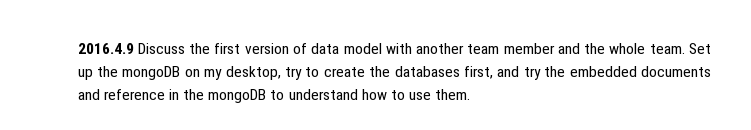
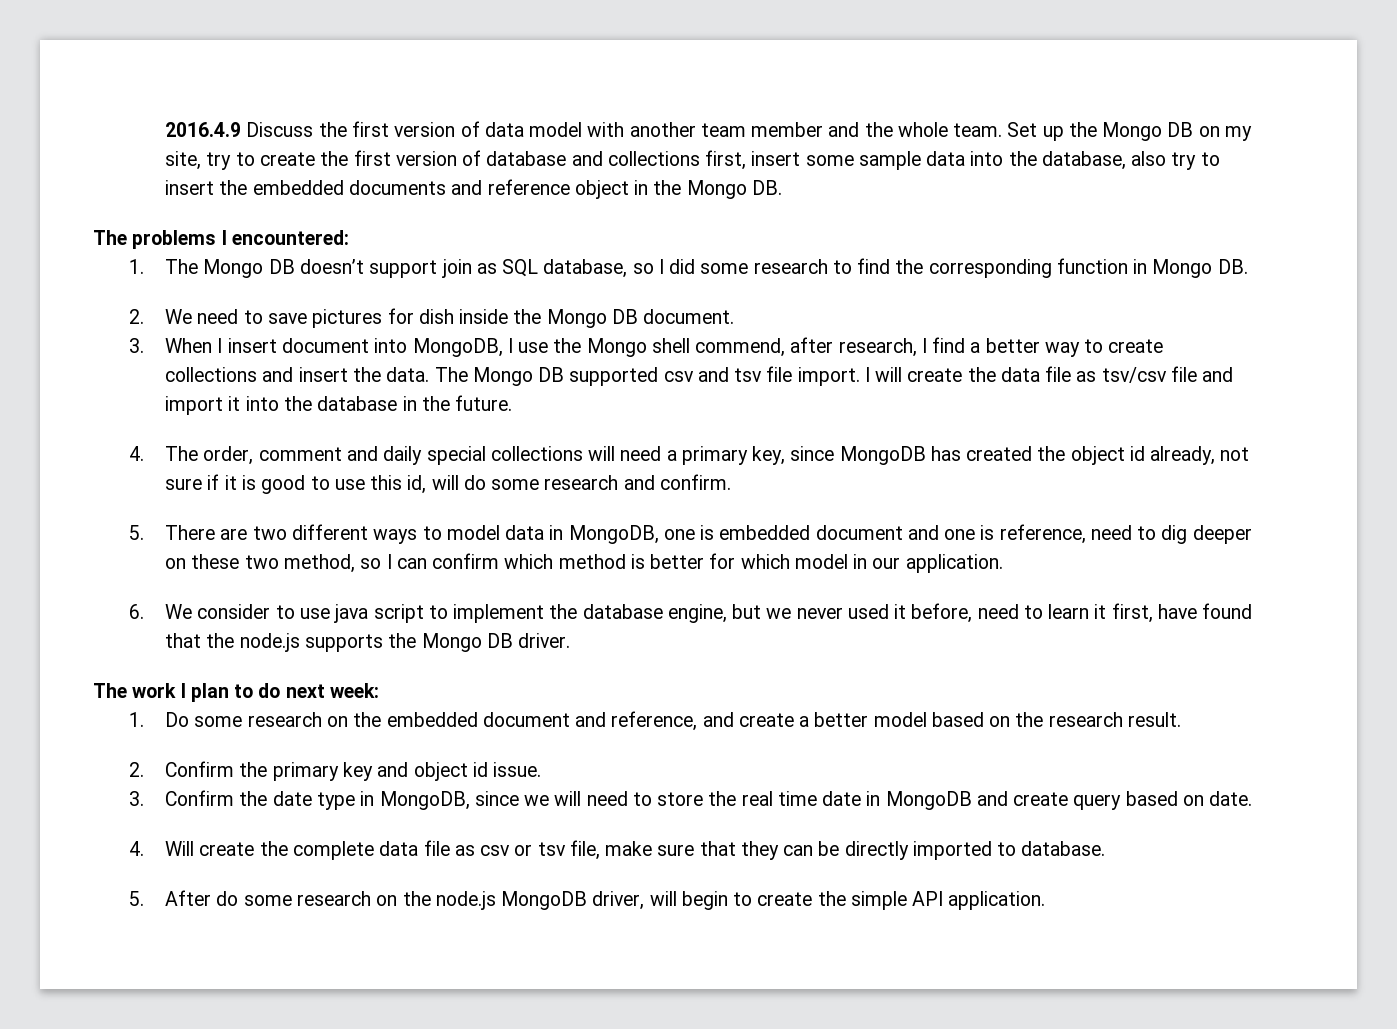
[122,66,181,80] mongoDB -> [1102,122,1194,141] Mongo DB
[225,66,281,80] desktop, -> [165,151,202,170] site,
[394,66,541,80] databases first, and try -> [353,150,1220,170] [165,180,215,195] first version of database and collections first, insert some sample data into the database, also try to insert
[168,89,471,103] in the mongoDB to understand how to use them. -> [574,180,782,199] [93,230,349,249] [129,258,1248,278] [129,308,735,328] [129,337,1164,357] [165,366,1234,386] [165,395,513,415] [129,446,1250,465] [165,474,731,494] [129,524,1252,544] [165,553,1003,573] [129,603,1253,623] [165,633,571,652] [93,683,379,702] [129,711,1181,731] [129,761,542,781] [129,790,1253,810] [129,840,1106,860] [129,890,1046,910] object in the Mongo DB. // The problems I encountered: // 1. The Mongo DB doesn’t support join as SQL database, so I did some research to find the corresponding function in Mongo DB. // 2. We need to save pictures for dish inside the Mongo DB document. // 3. When I insert document into MongoDB, I use the Mongo shell commend, after research, I find a better way to create collections and insert the data. The Mongo DB supported csv and tsv file import. I will create the data file as tsv/csv file and import it into the database in the future. // 4. The order, comment and daily special collections will need a primary key, since MongoDB has created the object id already, not sure if it is good to use this id, will do some research and confirm. // 5. There are two different ways to model data in MongoDB, one is embedded document and one is reference, need to dig deeper on these two method, so I can confirm which method is better for which model in our application. // 6. We consider to use java script to implement the database engine, but we never used it before, need to learn it first, have found that the node.js supports the Mongo DB driver. // The work I plan to do next week: // 1. Do some research on the embedded document and reference, and create a better model based on the research result. // 2. Confirm the primary key and object id issue. // 3. Confirm the date type in MongoDB, since we will need to store the real time date in MongoDB and create query based on date. // 4. Will create the complete data file as csv or tsv file, make sure that they can be directly imported to database. // 5. After do some research on the node.js MongoDB driver, will begin to create the simple API application.

